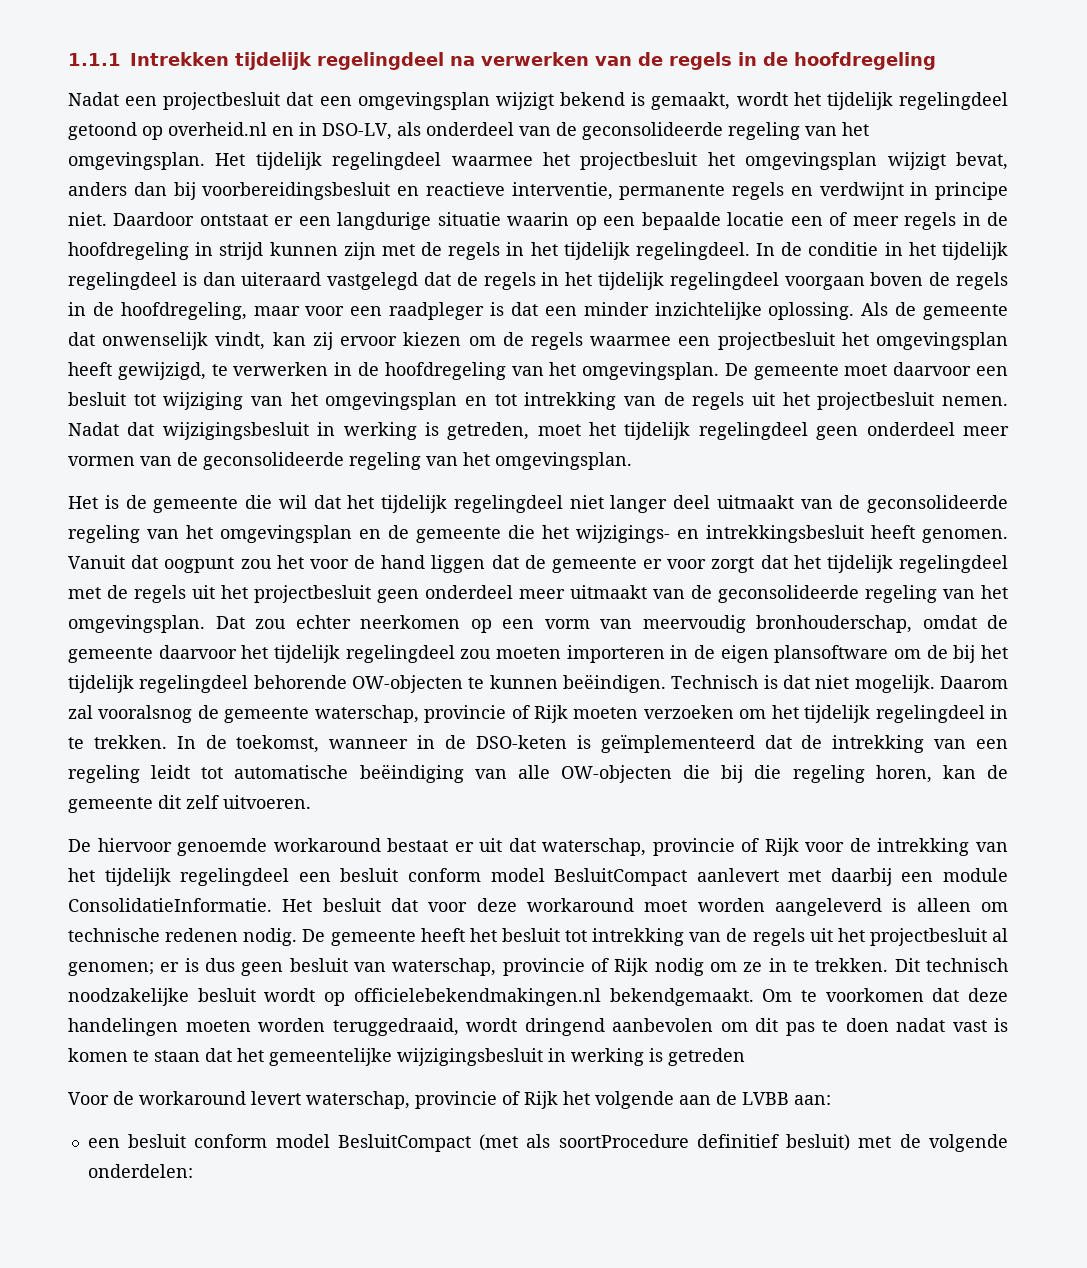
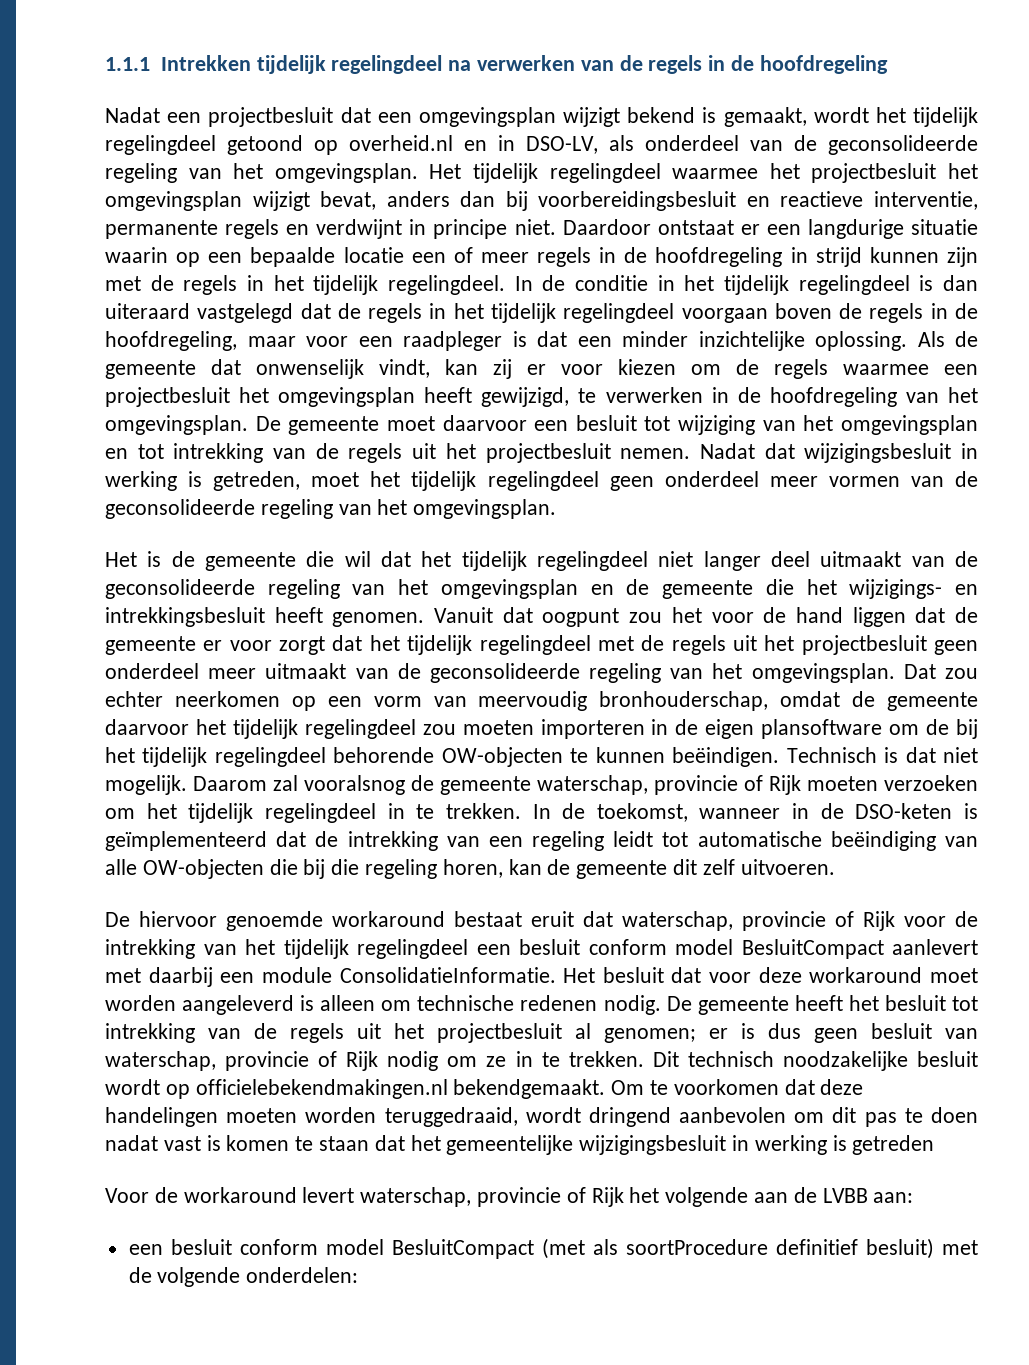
[340,336,398,346] ervoor -> [527,364,603,375] er voor
[454,838,503,852] er uit -> [531,911,574,927] eruit

